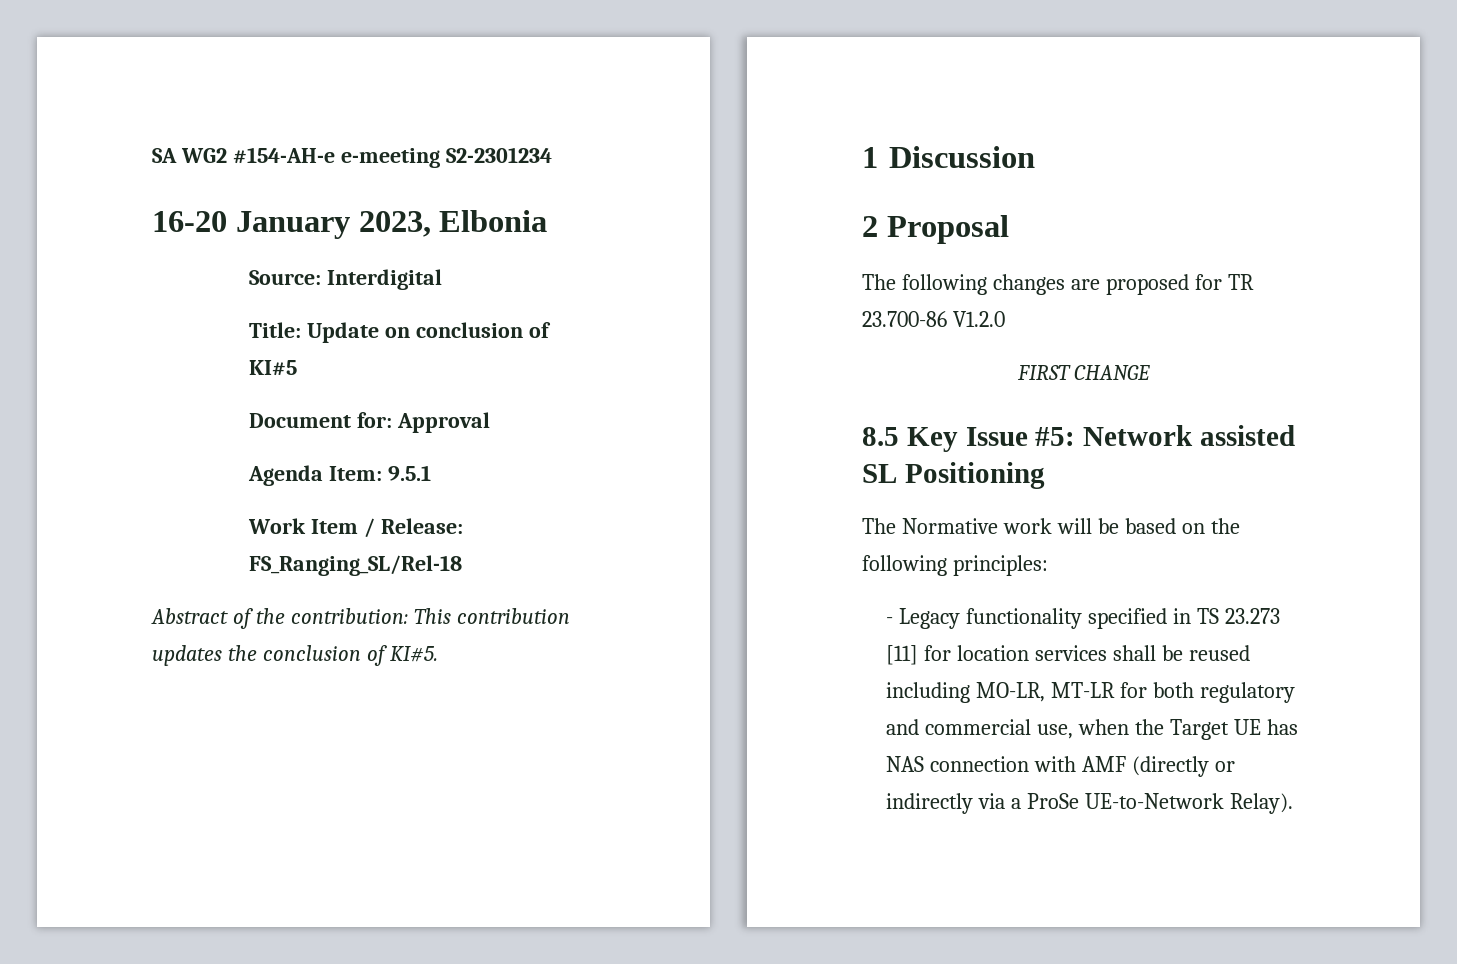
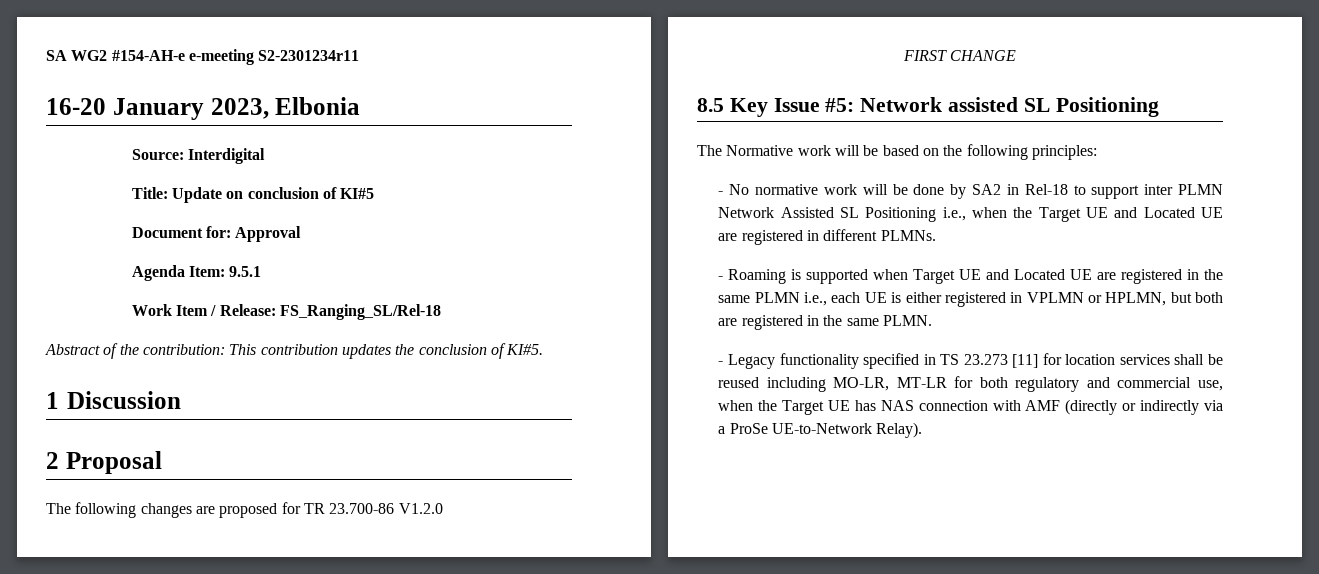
[445,147,552,163] S2-2301234 -> [258,50,360,61] S2-2301234r11
(1048, 565) none -> [718,184,1223,199] [718,207,1223,222] [718,229,936,245] [718,269,1223,284] [718,292,1223,307] [718,315,932,330] // - No normative work will be done by SA2 in Rel-18 to support inter PLMN Network Assisted SL Positioning i.e., when the Target UE and Located UE are registered in different PLMNs. // - Roaming is supported when Target UE and Located UE are registered in the same PLMN i.e., each UE is either registered in VPLMN or HPLMN, but both are registered in the same PLMN.

